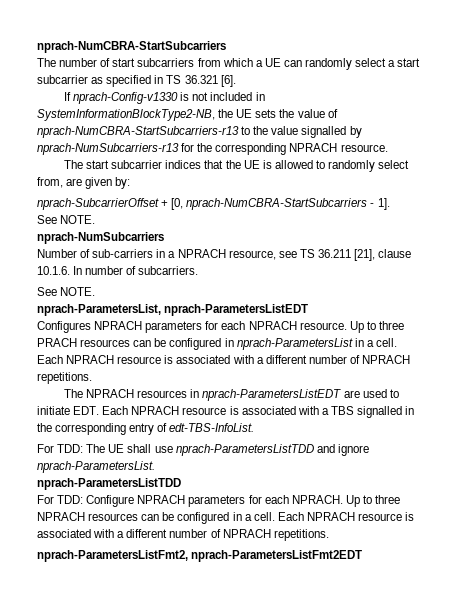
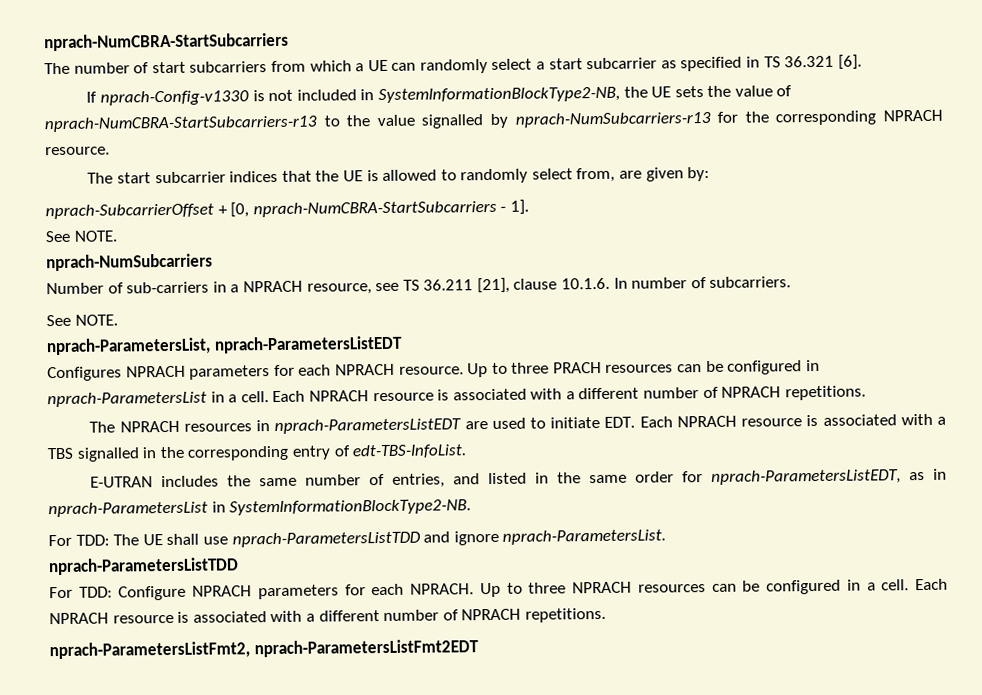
(255, 427) none -> [90,468,947,488] [48,499,472,518] // E-UTRAN includes the same number of entries, and listed in the same order for nprach-ParametersListEDT, as in nprach-ParametersList in SystemInformationBlockType2-NB.

